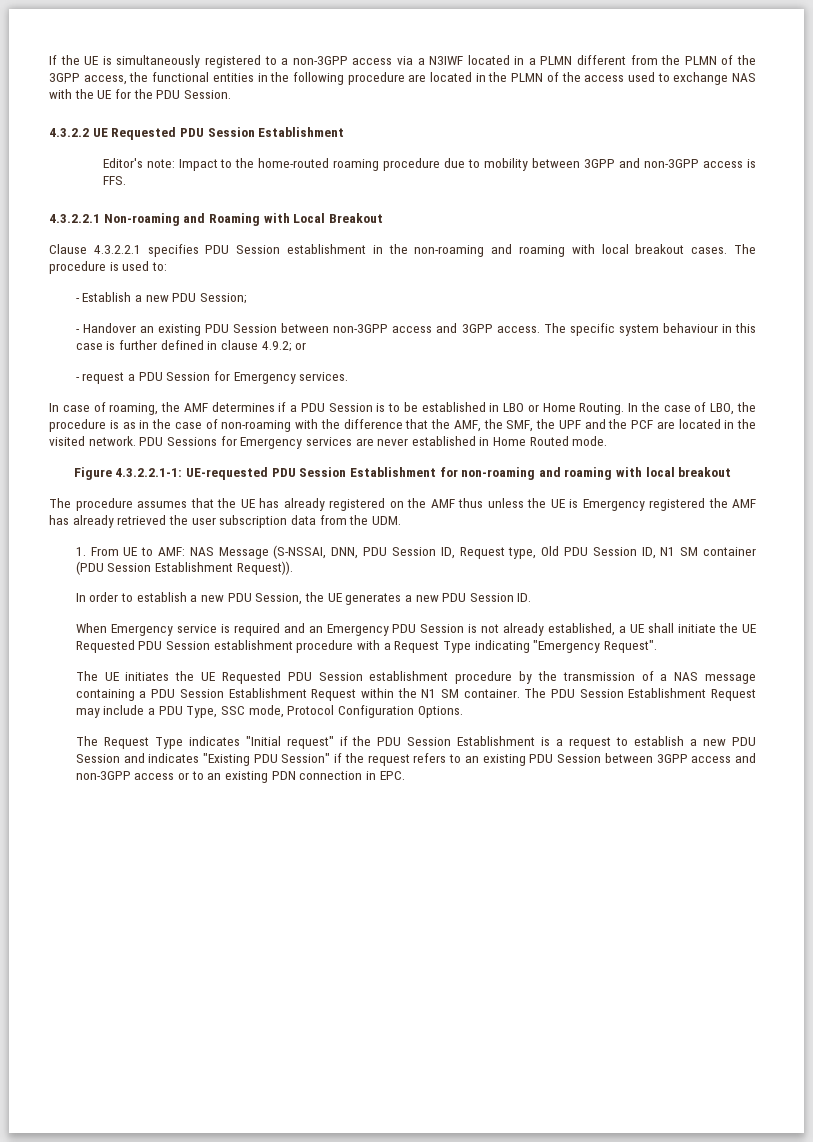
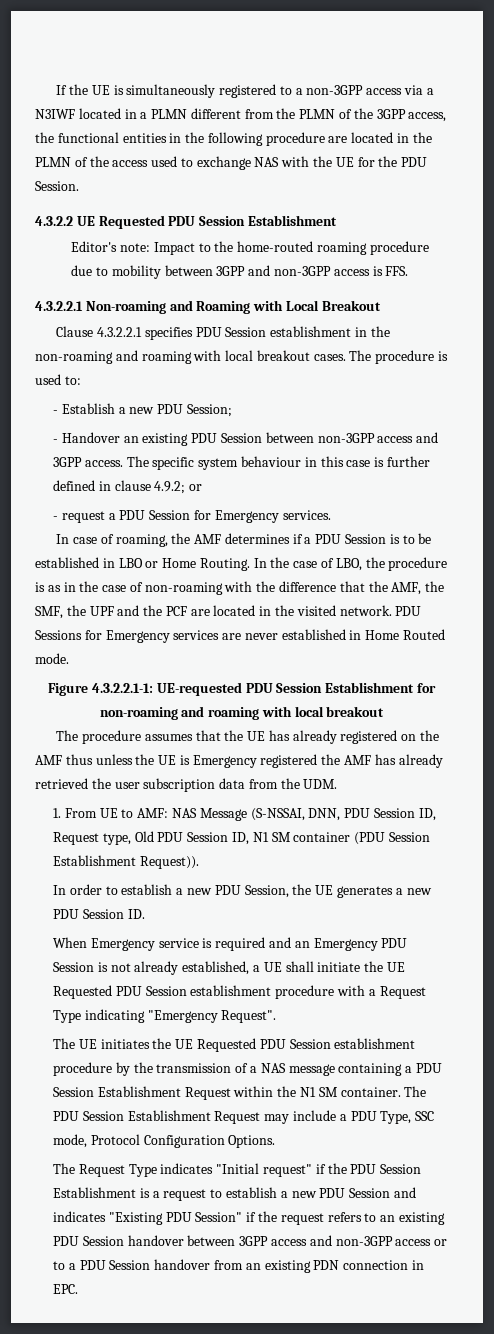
(602, 758) none -> [127,1235,184,1246] handover
(204, 775) none -> [68,1259,244,1270] a PDU Session handover from

